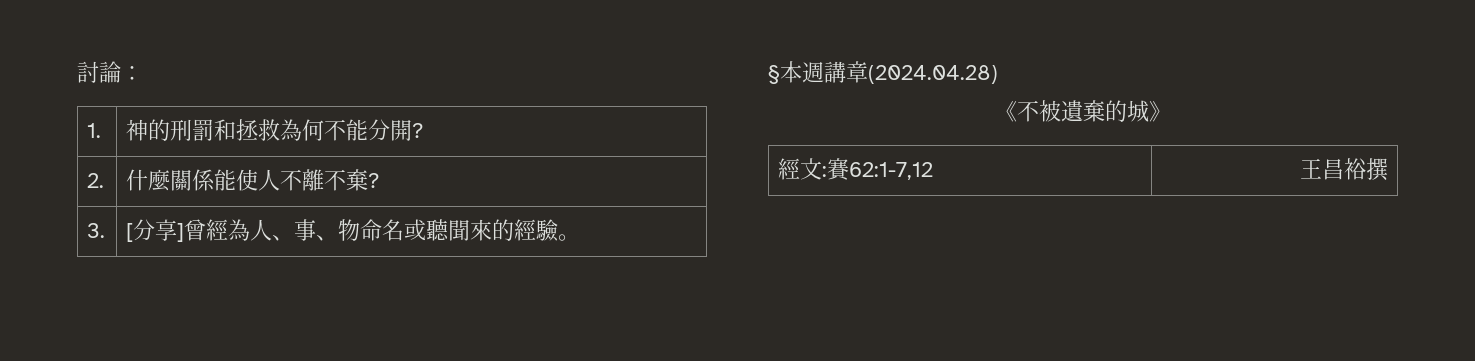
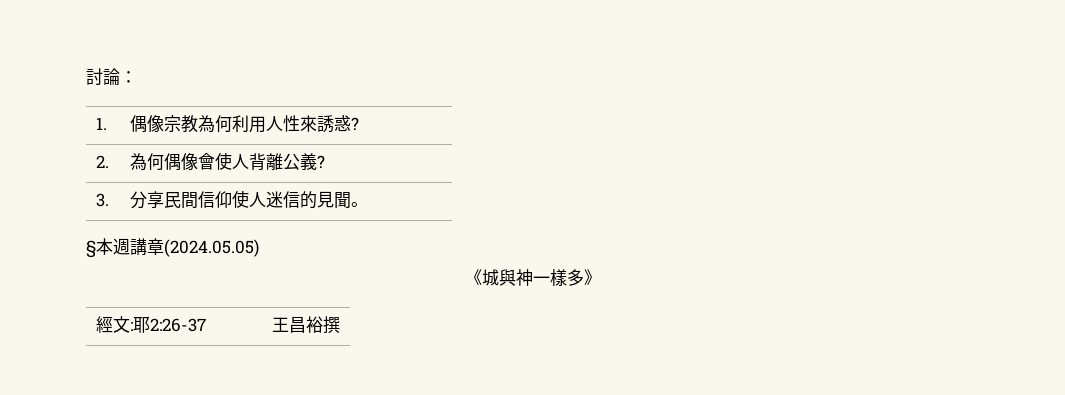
[126,119,424,141] [87,173,105,188] [126,169,380,192] [87,223,106,238] [126,219,560,242] 神的刑罰和拯救為何不能分開? // 2. | 什麼關係能使人不離不棄? // 3. | [分享]曾經為人、事、物命名或聽聞來的經驗 -> [130,115,360,133] [96,155,110,168] [130,152,326,171] [96,193,110,207] [130,190,352,209] 偶像宗教為何利用人性來誘惑? // 2. | 為何偶像會使人背離公義? // 3. | 分享民間信仰使人迷信的見聞
[868,65,998,84] (2024.04.28) -> [164,239,259,257] (2024.05.05)
[1017,100,1149,122] 不被遺棄的城 -> [481,269,584,286] 城與神一樣多
[827,158,934,181] 賽62:1-7,12 -> [133,316,207,333] 耶2:26-37

